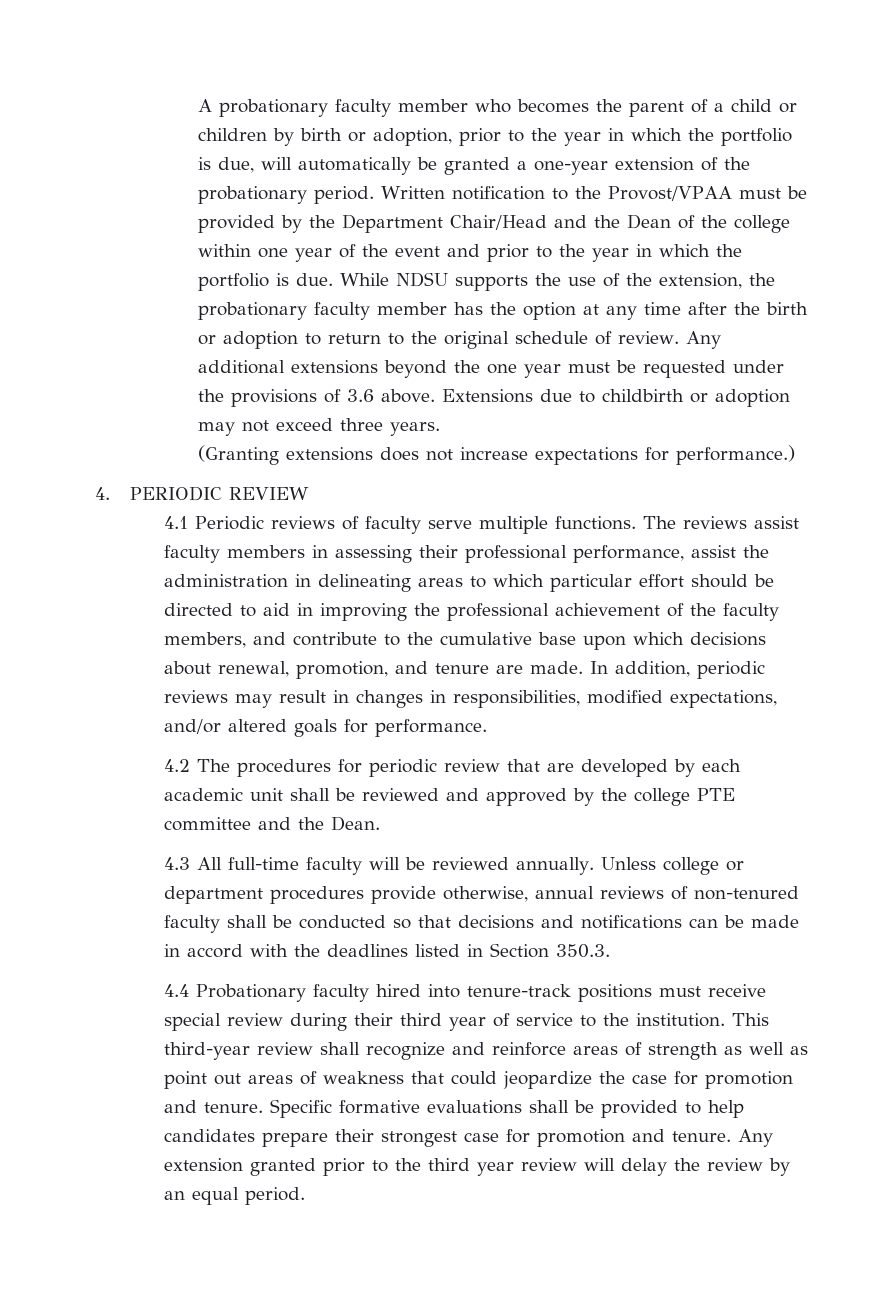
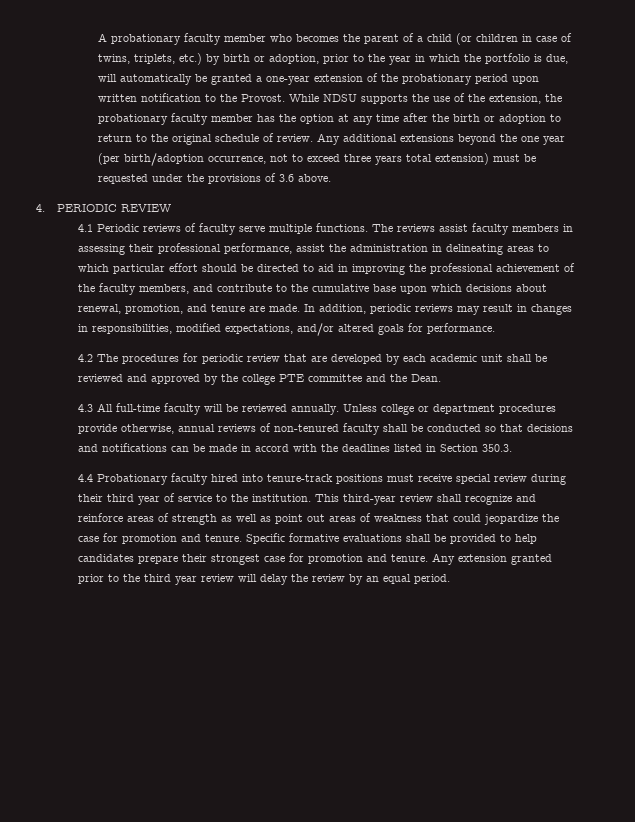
[779,103,798,113] [198,128,268,141] or children -> [456,33,573,45] [98,53,203,65] (or children in case of twins, triplets, etc.)
[314,186,808,204] [198,214,791,233] [198,244,743,262] [198,273,334,291] period. Written notification to the Provost/VPAA must be provided by the Department Chair/Head and the Dean of the college within one year of the event and prior to the year in which the portfolio is due. -> [475,74,540,84] [98,93,286,102] period upon written notification to the Provost.
(562, 371) none -> [98,153,490,166] (per birth/adoption occurrence, not to exceed three years total extension)
[442,389,791,407] [198,418,441,436] [198,445,796,465] Extensions due to childbirth or adoption may not exceed three years. // (Granting extensions does not increase expectations for performance.) -> (332, 178) none

